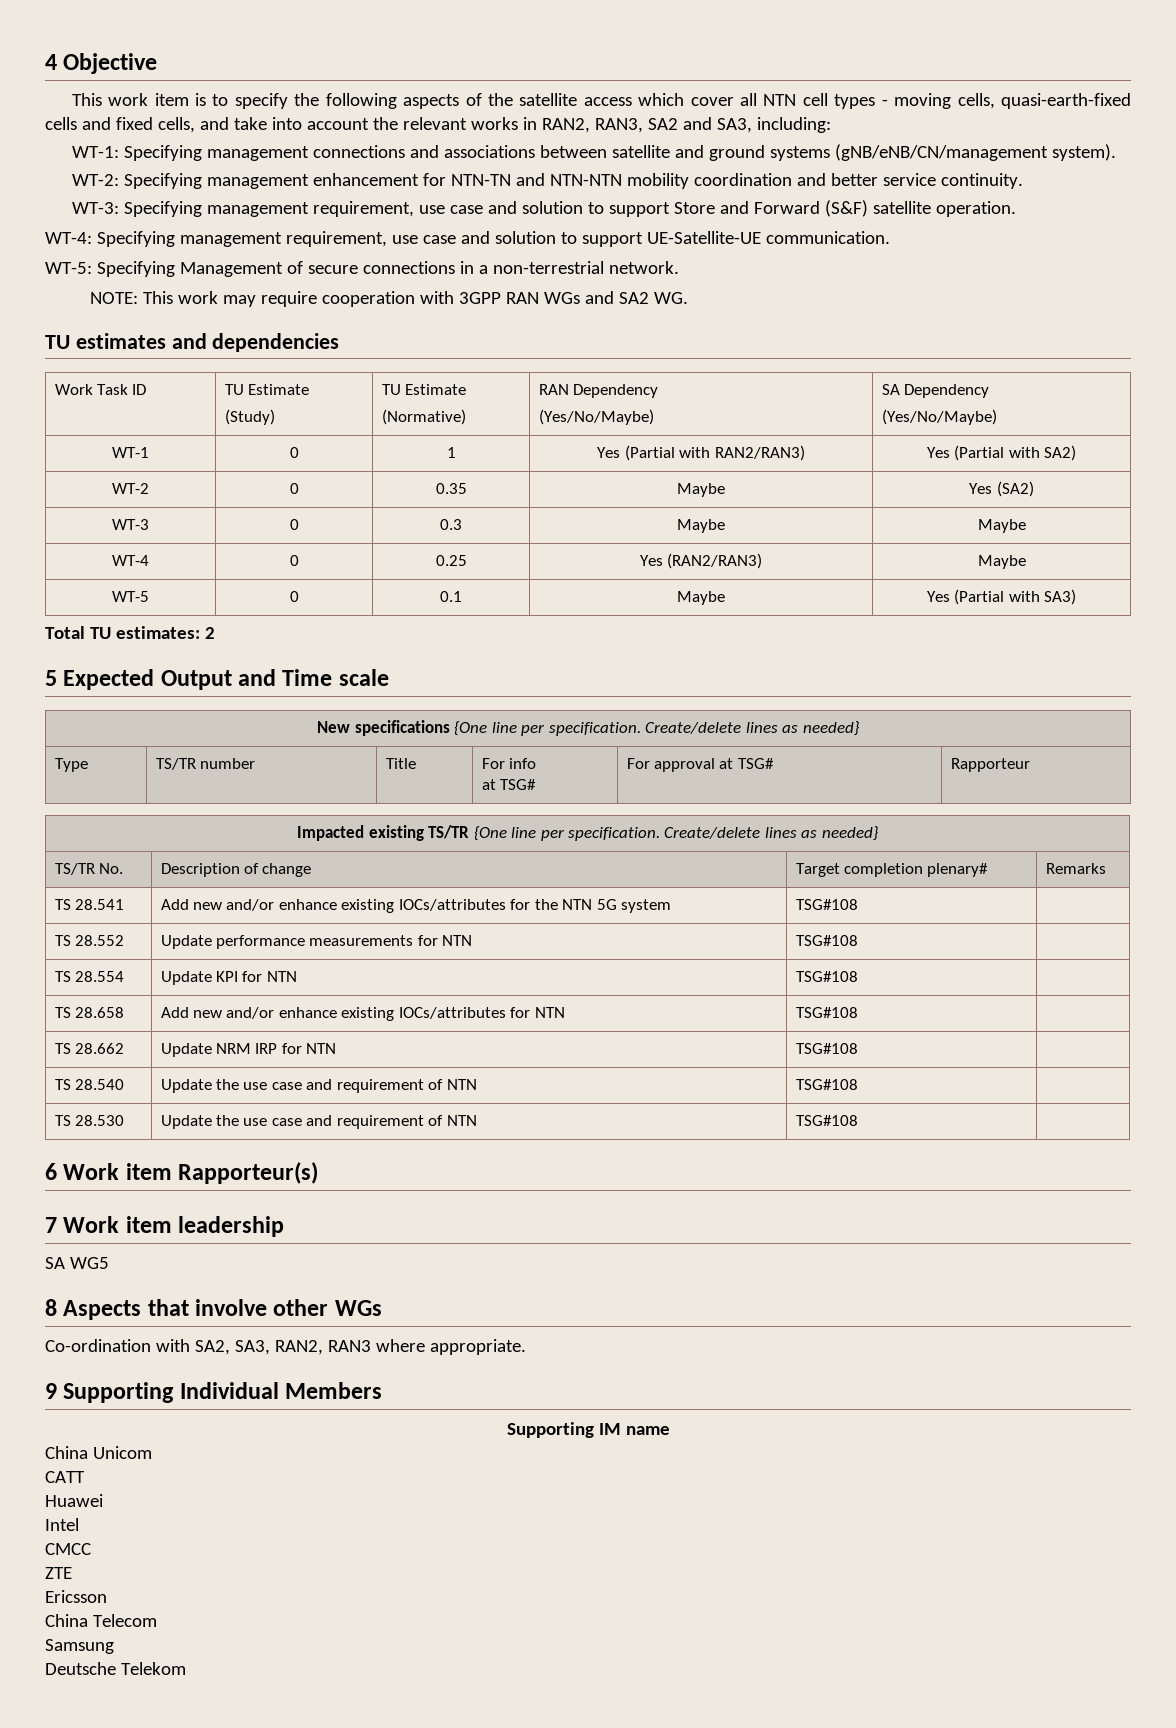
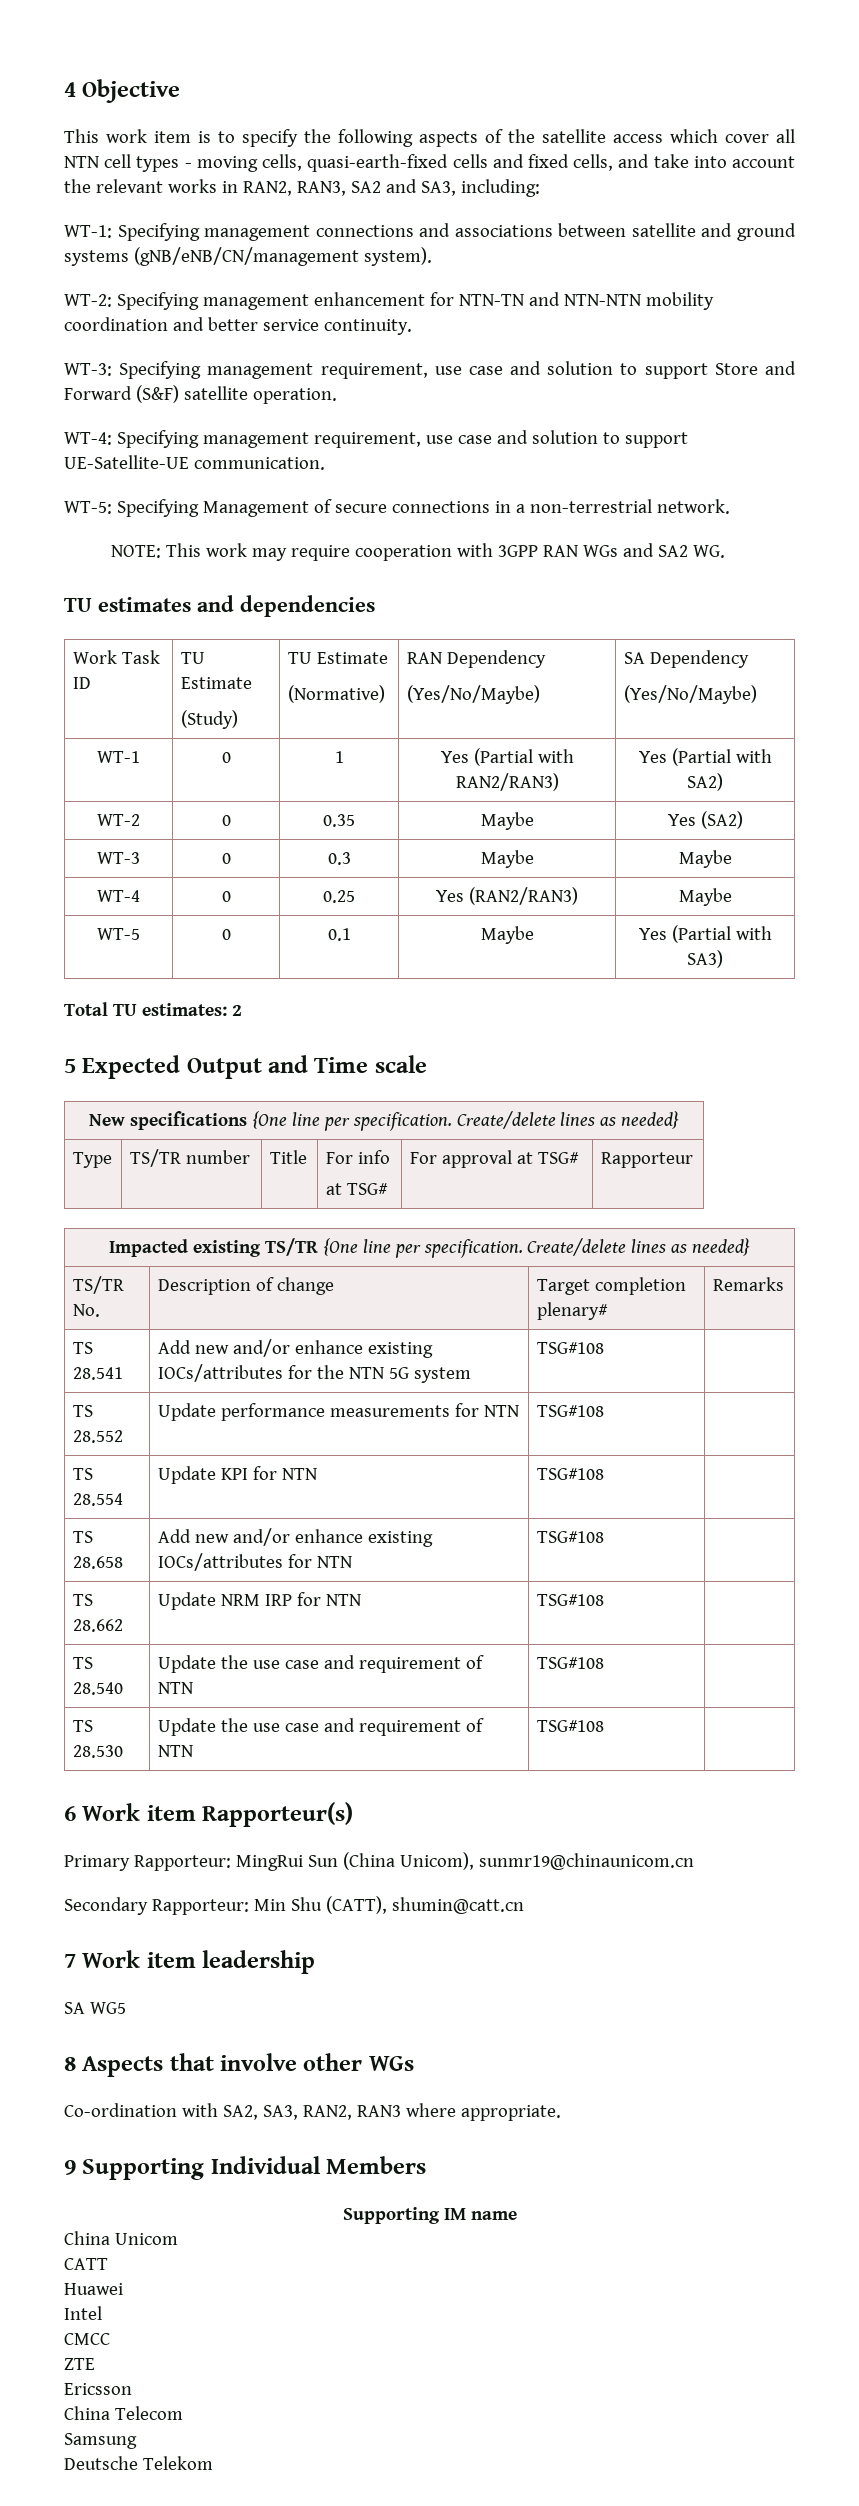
(319, 1173) none -> [64,1852,694,1871] [64,1896,524,1915] // Primary Rapporteur: MingRui Sun (China Unicom), sunmr19@chinaunicom.cn // Secondary Rapporteur: Min Shu (CATT), shumin@catt.cn

